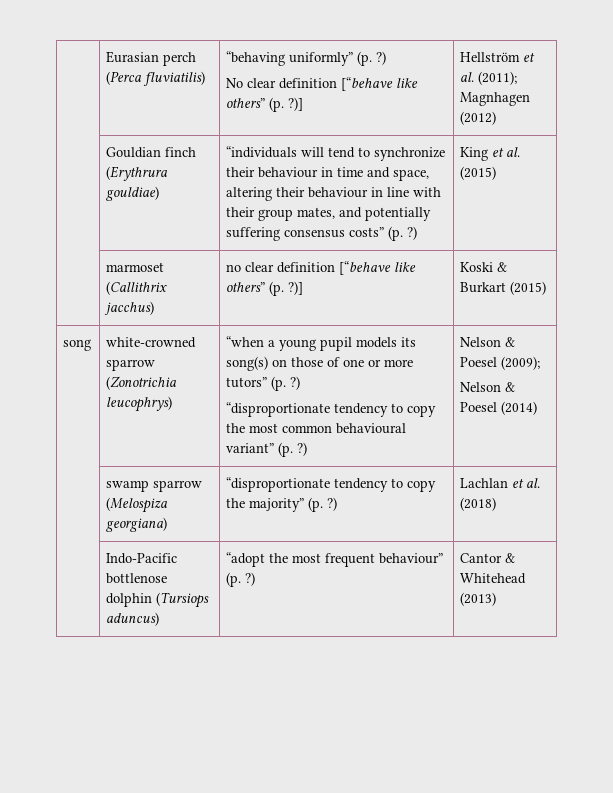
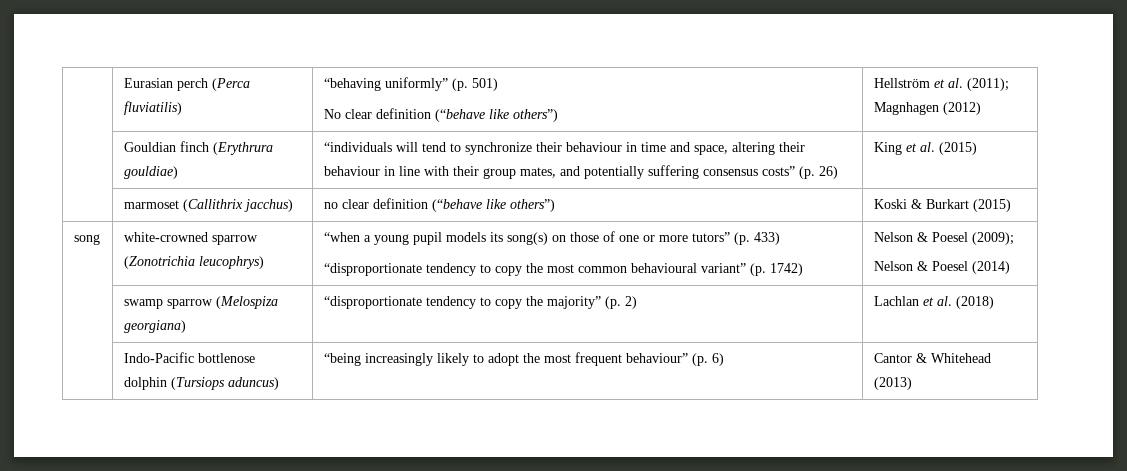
[376,51,387,65] ?) -> [471,78,498,91] 501)
[341,77,419,91] [226,97,304,112] [“behave like others” (p. ?)] -> [434,109,558,122] (“behave like others”)
[407,226,418,240] ?) -> [818,166,838,179] 26)
[339,261,417,275] [226,281,304,296] [“behave like others” (p. ?)] -> [431,199,555,212] (“behave like others”)
[290,376,301,390] ?) -> [753,232,780,245] 433)
[297,442,308,456] ?) -> [769,263,803,276] 1742)
[327,497,338,511] ?) -> [624,296,637,309] 2)
[226,552,266,567] “adopt -> [323,353,519,366] “being increasingly likely to adopt
[245,572,256,586] ?) -> [711,353,724,366] 6)

